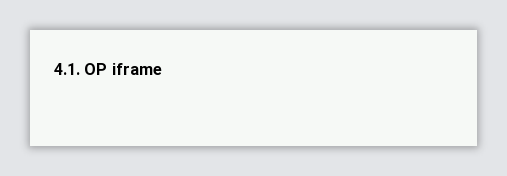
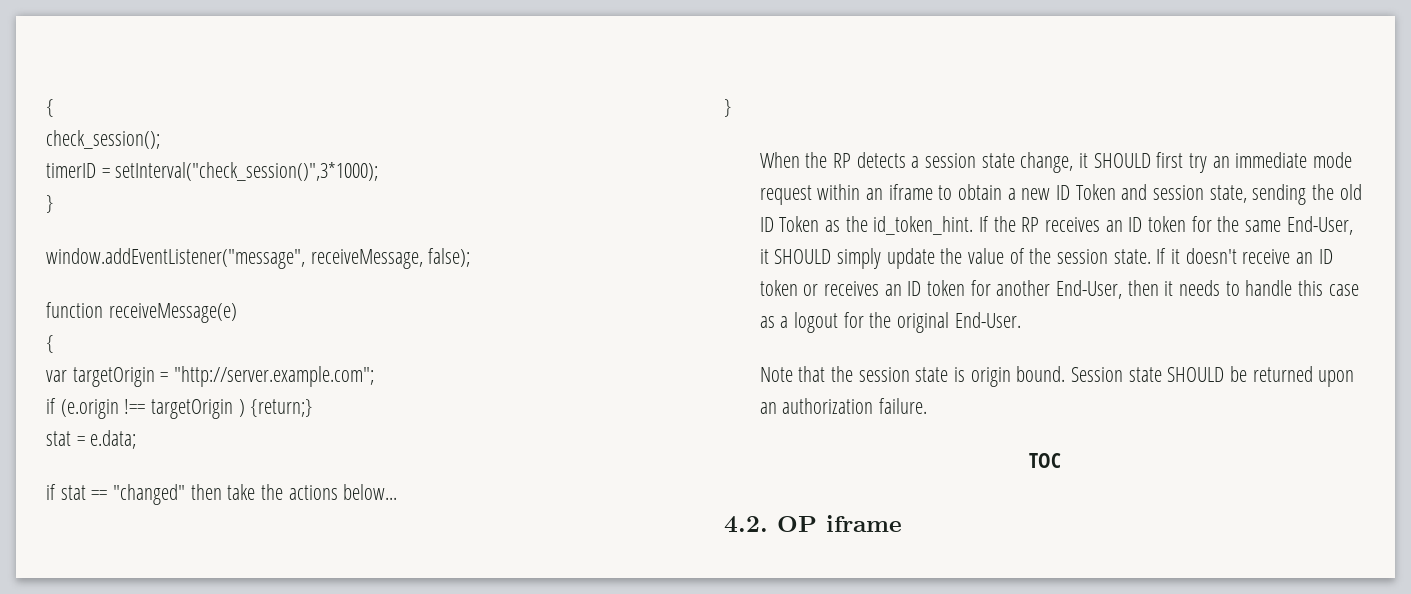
[54,63,80,75] 4.1. -> [46,99,54,117] [46,130,160,149] [46,162,379,181] [46,195,54,213] [46,248,471,269] [46,302,237,323] [46,335,54,353] [46,366,375,387] [46,398,314,419] [46,430,137,449] [46,484,398,505] [724,99,732,117] [759,152,1353,173] [759,184,1362,205] [759,216,1353,235] [759,248,1333,269] [759,280,1359,299] [759,312,1021,333] [759,366,1355,387] [759,398,928,414] [1028,453,1061,468] [724,516,768,533] { // check_session(); // timerID = setInterval("check_session()",3*1000); // } // window.addEventListener("message", receiveMessage, false); // function receiveMessage(e) // { // var targetOrigin = "http://server.example.com"; // if (e.origin !== targetOrigin ) {return;} // stat = e.data; // if stat == "changed" then take the actions below... // } // When the RP detects a session state change, it SHOULD first try an immediate mode request within an iframe to obtain a new ID Token and session state, sending the old ID Token as the id_token_hint. If the RP receives an ID token for the same End-User, it SHOULD simply update the value of the session state. If it doesn't receive an ID token or receives an ID token for another End-User, then it needs to handle this case as a logout for the original End-User. // Note that the session state is origin bound. Session state SHOULD be returned upon an authorization failure. // TOC // 4.2.

